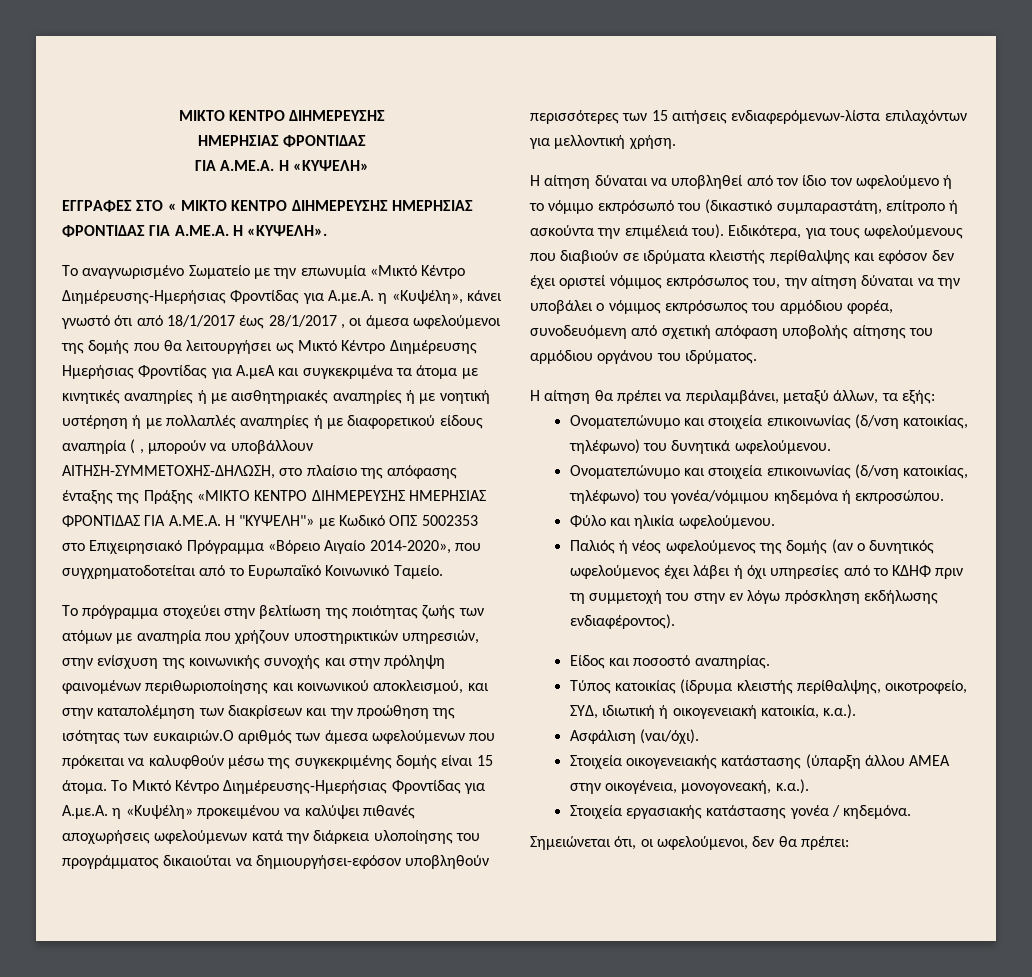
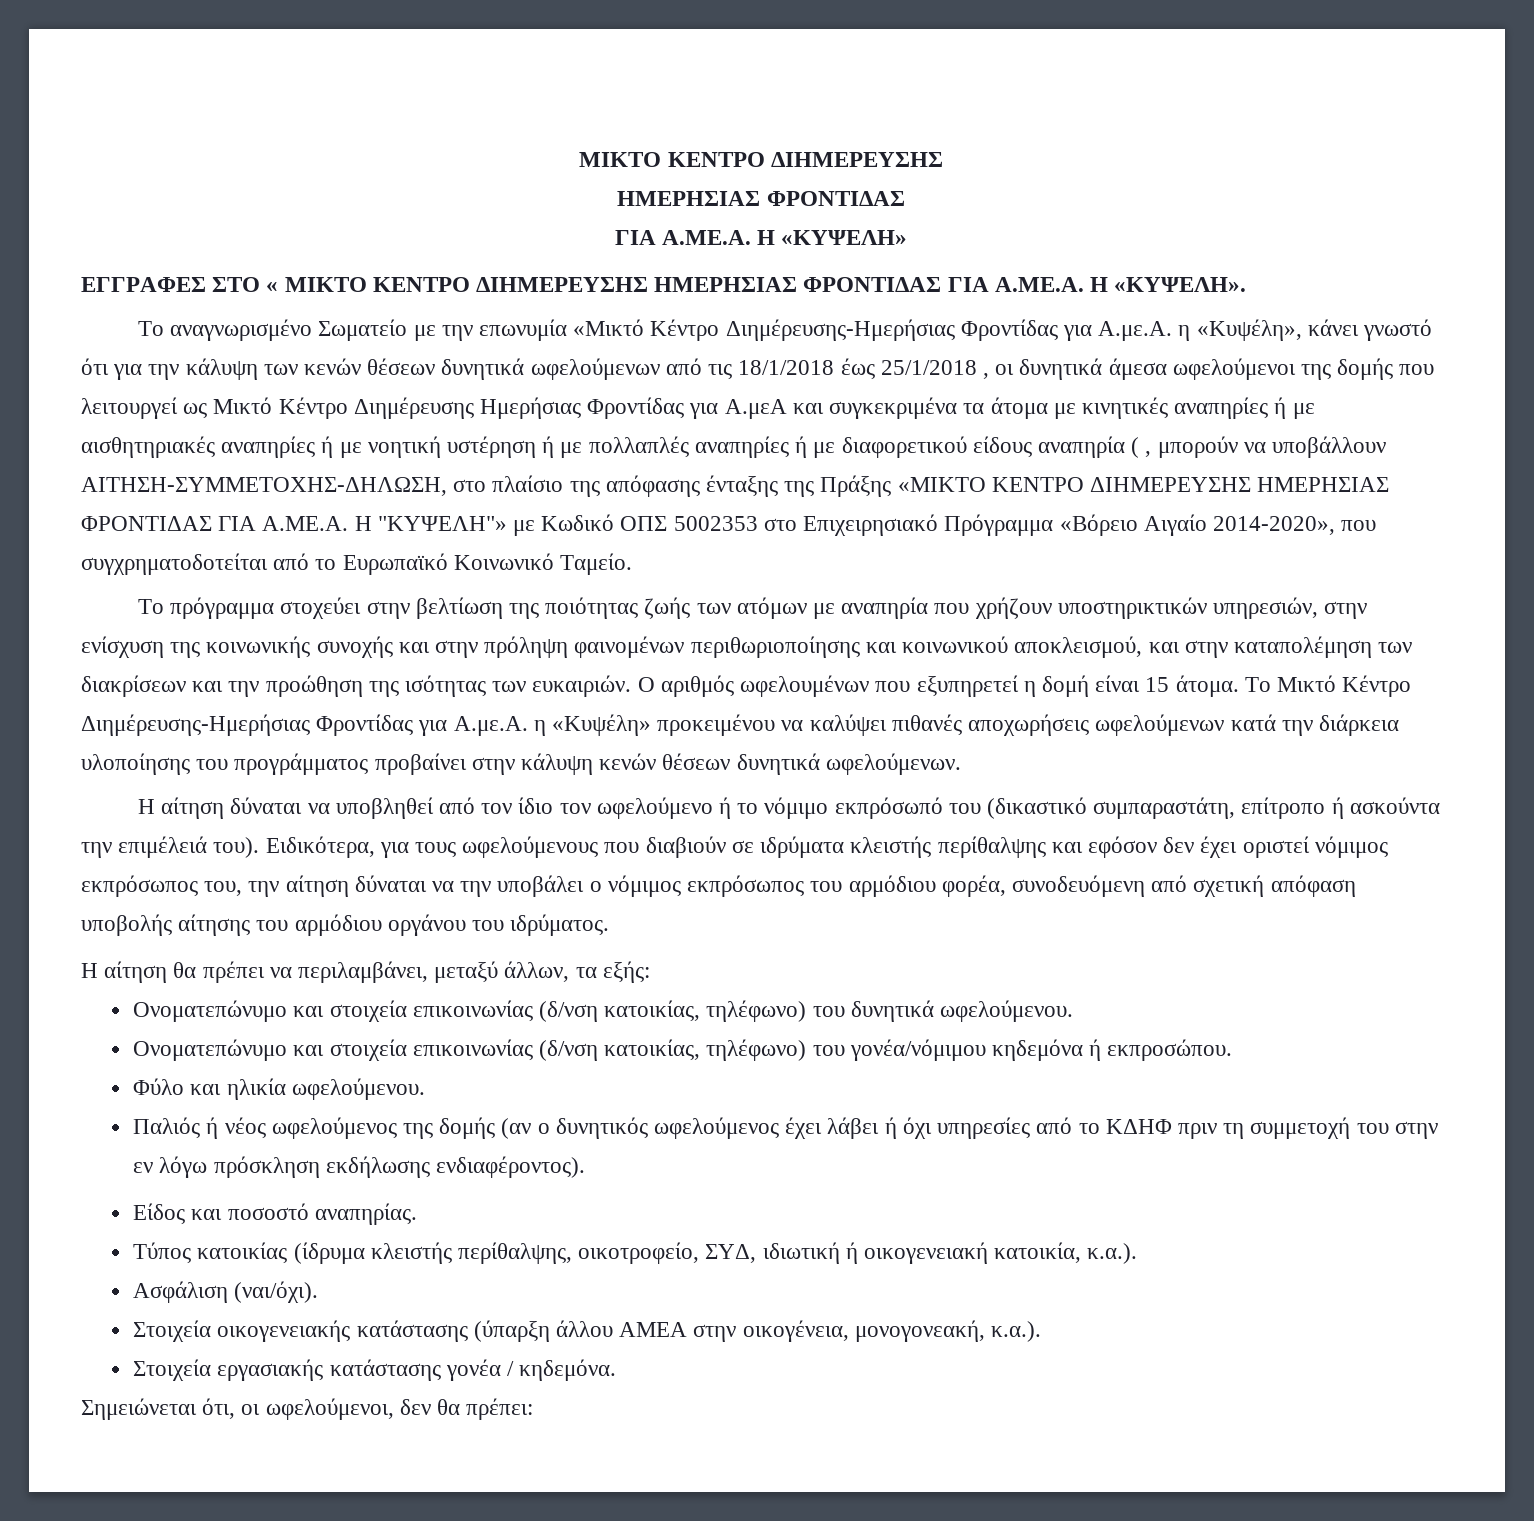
[136,315,337,329] από 18/1/2017 έως 28/1/2017 -> [113,358,977,380] για την κάλυψη των κενών θέσεων δυνητικά ωφελούμενων από τις 18/1/2018 έως 25/1/2018
(363, 322) none -> [1019,358,1103,380] δυνητικά
[163,340,273,354] θα λειτουργήσει -> [81,397,178,419] λειτουργεί
[152,730,496,744] [62,755,437,769] ευκαιριών.Ο αριθμός των άμεσα ωφελούμενων που πρόκειται να καλυφθούν μέσω της συγκεκριμένης δομής -> [532,675,1089,697] ευκαιριών. Ο αριθμός ωφελουμένων που εξυπηρετεί η δομή
[163,855,490,869] [530,110,967,124] [529,135,676,149] δικαιούται να δημιουργήσει-εφόσον υποβληθούν περισσότερες των 15 αιτήσεις ενδιαφερόμενων-λίστα επιλαχόντων για μελλοντική χρήση. -> [374,753,961,775] προβαίνει στην κάλυψη κενών θέσεων δυνητικά ωφελούμενων.

